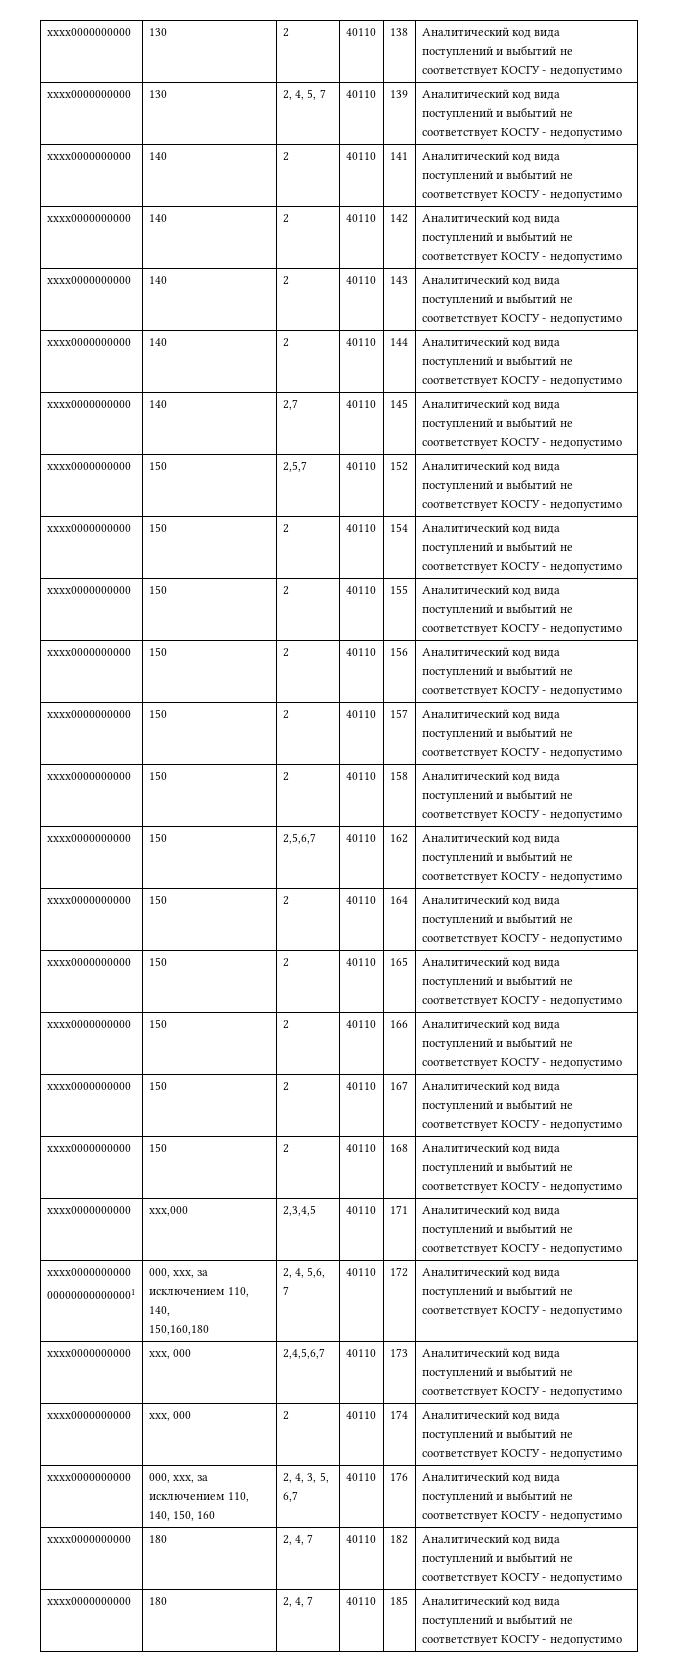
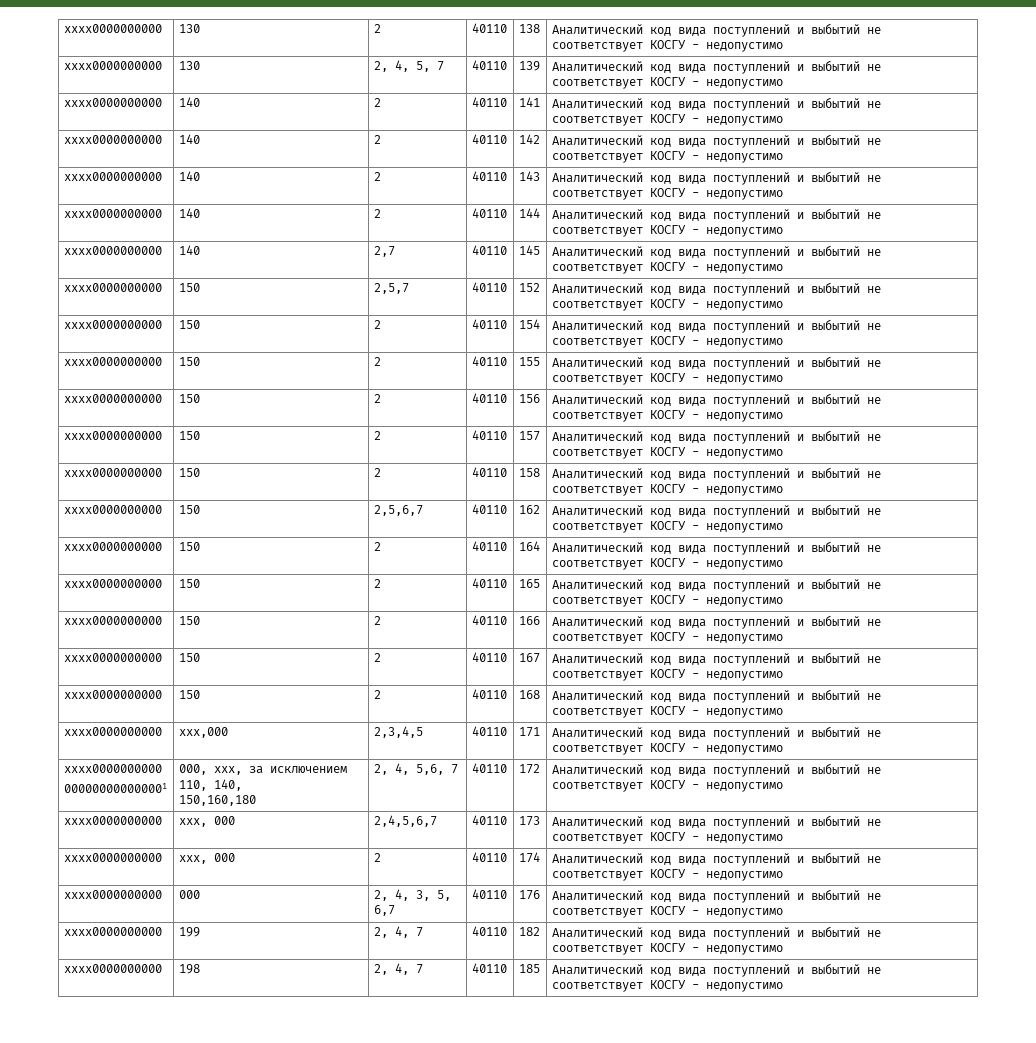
[148,1473,209,1483] [148,1492,249,1502] [148,1510,216,1521] 000, ххх, за исключением 110, 140, 150, 160 -> [178,890,200,899] 000
[148,1535,167,1543] 180 -> [178,927,200,937] 199
[148,1597,167,1605] 180 -> [178,964,200,974] 198

